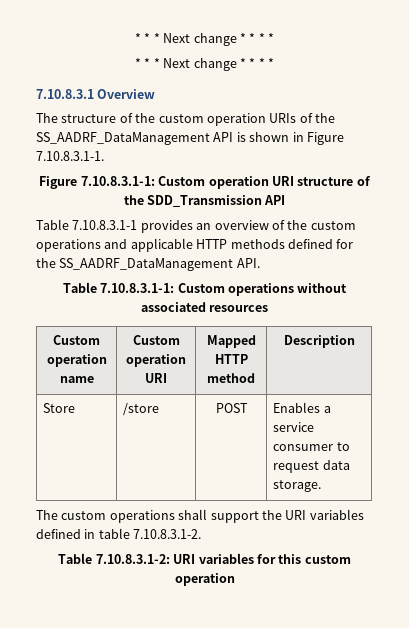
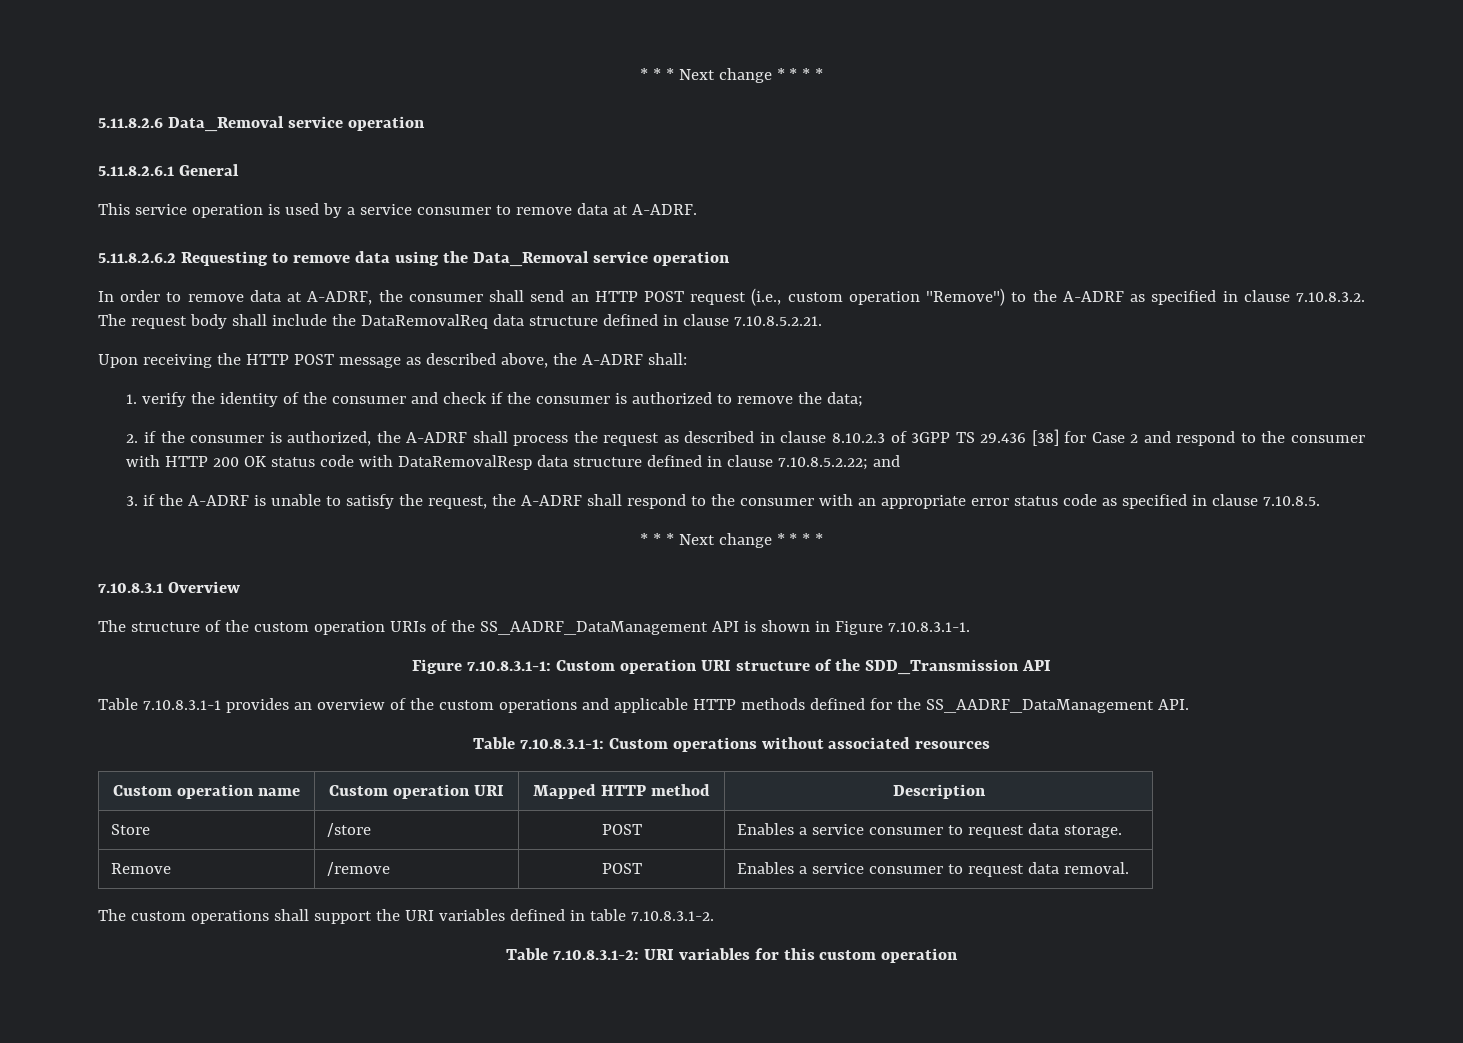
[135,33,274,46] * * * Next change * * * * -> [639,68,824,83] [98,116,425,132] [98,164,239,176] [98,203,697,218] [98,251,730,267] [98,288,1366,306] [98,314,822,329] [98,353,687,368] [126,392,864,407] [126,429,1365,446] [126,455,901,470] [126,494,1321,509] * * * Next change * * * * // 5.11.8.2.6 Data_Removal service operation // 5.11.8.2.6.1 General // This service operation is used by a service consumer to remove data at A-ADRF. // 5.11.8.2.6.2 Requesting to remove data using the Data_Removal service operation // In order to remove data at A-ADRF, the consumer shall send an HTTP POST request (i.e., custom operation "Remove") to the A-ADRF as specified in clause 7.10.8.3.2. The request body shall include the DataRemovalReq data structure defined in clause 7.10.8.5.2.21. // Upon receiving the HTTP POST message as described above, the A-ADRF shall: // 1. verify the identity of the consumer and check if the consumer is authorized to remove the data; // 2. if the consumer is authorized, the A-ADRF shall process the request as described in clause 8.10.2.3 of 3GPP TS 29.436 [38] for Case 2 and respond to the consumer with HTTP 200 OK status code with DataRemovalResp data structure defined in clause 7.10.8.5.2.22; and // 3. if the A-ADRF is unable to satisfy the request, the A-ADRF shall respond to the consumer with an appropriate error status code as specified in clause 7.10.8.5.
(322, 486) none -> [110,863,171,874] [326,862,390,876] [601,863,642,874] [736,862,1129,877] // Remove | /remove | POST | Enables a service consumer to request data removal.

